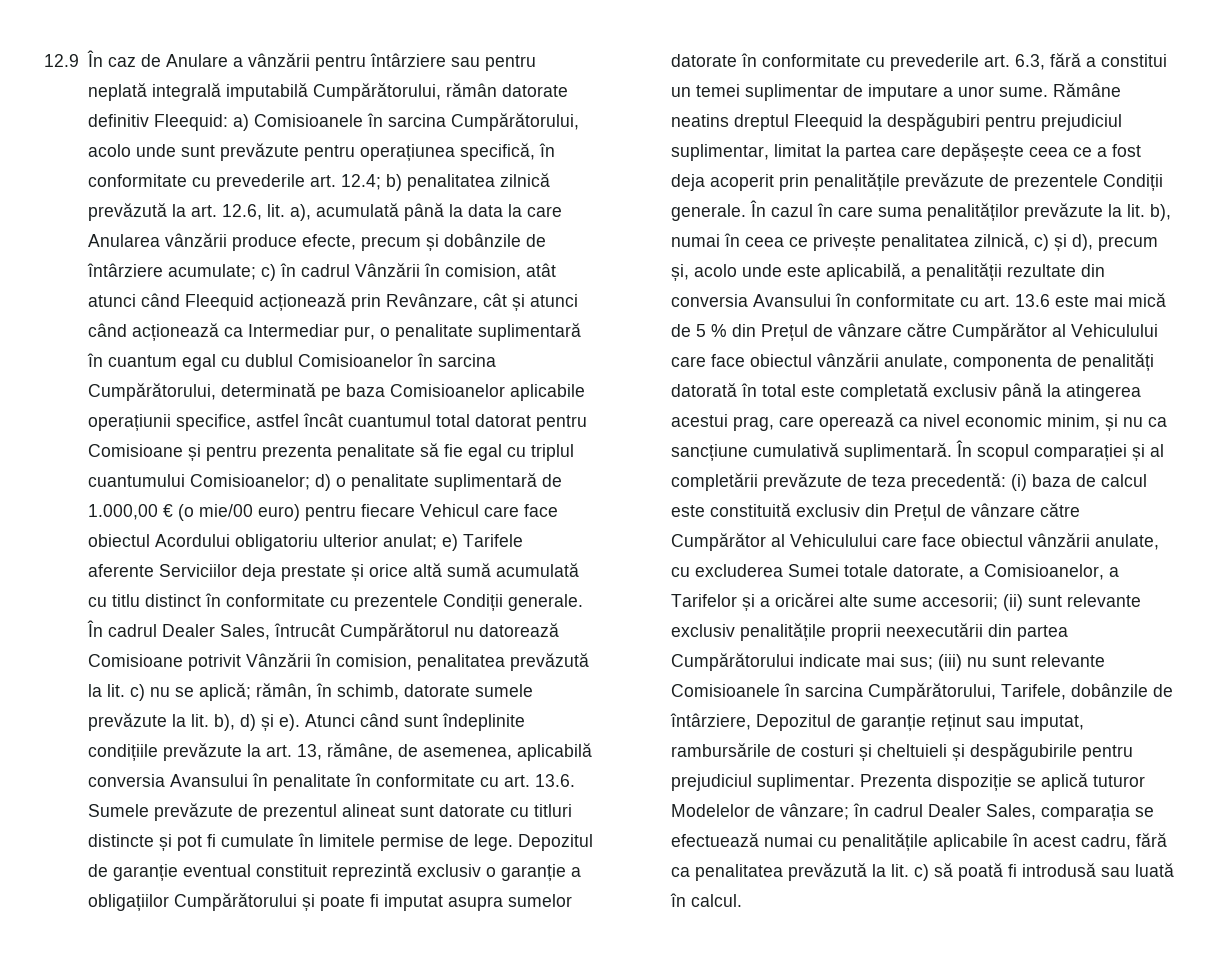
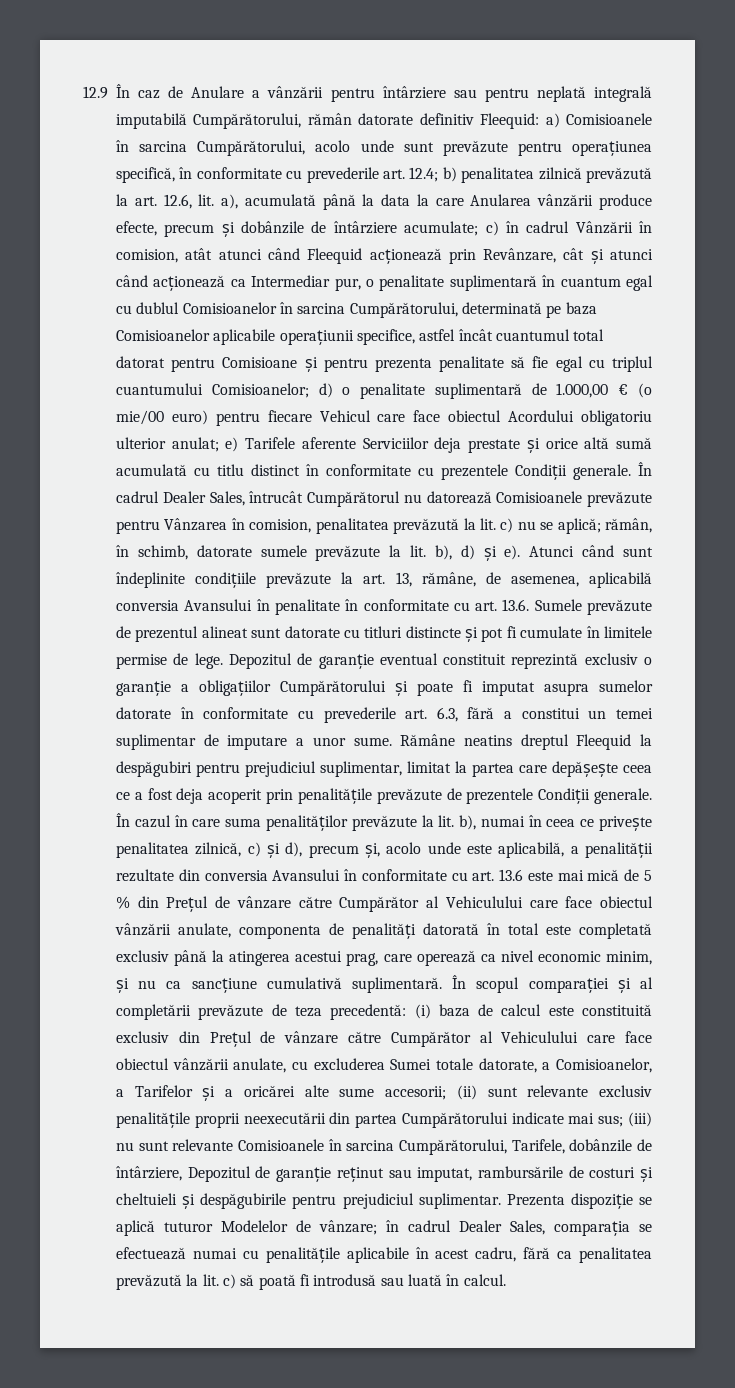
[87,653,311,671] Comisioane potrivit Vânzării -> [496,491,652,507] [116,518,228,534] Comisioanele prevăzute pentru Vânzarea

